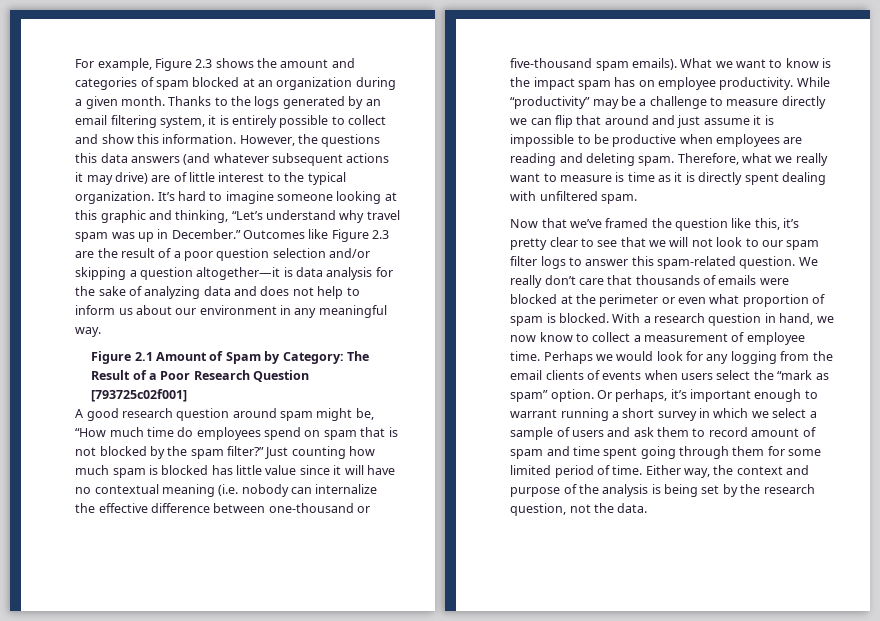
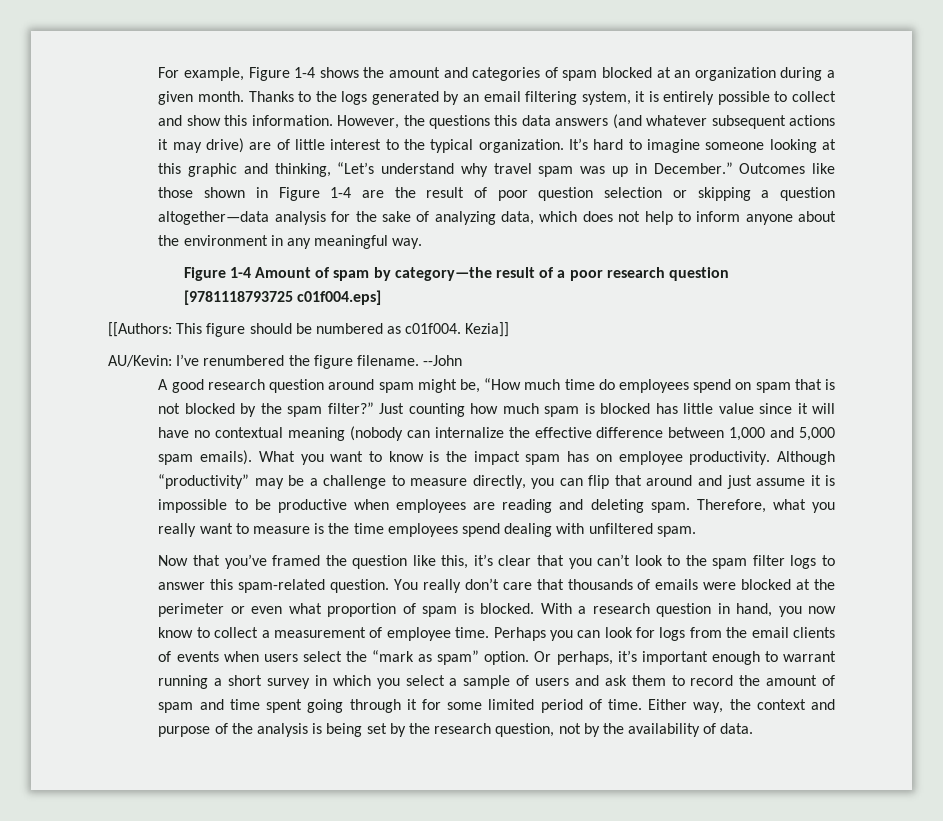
[195,59,213,68] 2.3 -> [294,67,316,78] 1-4
[331,229,390,242] Figure 2.3 -> [158,187,352,201] those shown in Figure 1-4
[173,251,181,258] a -> (488, 192) none
[329,248,371,258] and/or -> [672,190,687,198] or
[196,267,324,280] altogether—it is data -> [158,211,270,225] altogether—data
[203,286,258,296] data and -> [501,211,578,225] data, which
[118,305,197,315] us about our -> [745,211,836,225] [158,235,180,246] anyone about the
[134,352,153,361] 2.1 -> [229,267,251,278] 1-4
[225,351,369,364] [91,370,310,382] [91,389,188,402] Spam by Category: The Result of a Poor Research Question [793725c02f001] -> [333,267,729,281] [183,290,381,305] [108,322,510,337] [108,354,463,369] spam by category—the result of a poor research question [9781118793725 c01f004.eps] // [[Authors: This figure should be numbered as c01f004. Kezia]] // AU/Kevin: I’ve renumbered the figure filename. --John
[218,484,289,497] (i.e. nobody -> [350,426,404,441] (nobody
[268,503,371,513] [510,58,593,68] one-thousand or five-thousand -> [729,427,836,441] 1,000 and 5,000
[715,61,733,68] we -> [300,454,324,465] you
[796,77,830,87] While -> [776,451,835,465] Although
[781,96,826,109] [510,118,528,125] directly we -> [472,475,555,489] directly, you
[775,156,793,163] we -> [812,502,835,513] you
[627,172,779,185] time as it is directly spent -> [328,523,500,537] the time employees spend
[569,219,602,228] we’ve -> [224,554,267,569] you’ve
[510,237,713,250] pretty clear to see that we will not -> [498,554,631,569] clear that you can’t
[761,240,783,247] our -> [685,555,707,566] the
[798,257,818,266] We -> [394,579,419,590] You
[816,316,834,323] we -> [778,606,802,617] you
[595,351,777,364] we would look for any logging -> [549,627,686,641] you can look for logs
[751,411,769,418] we -> [376,678,400,689] you
(748, 432) none -> [739,675,761,686] the
[732,446,765,456] them -> [406,699,417,710] it
[593,503,614,513] the -> [583,723,717,737] by the availability of

